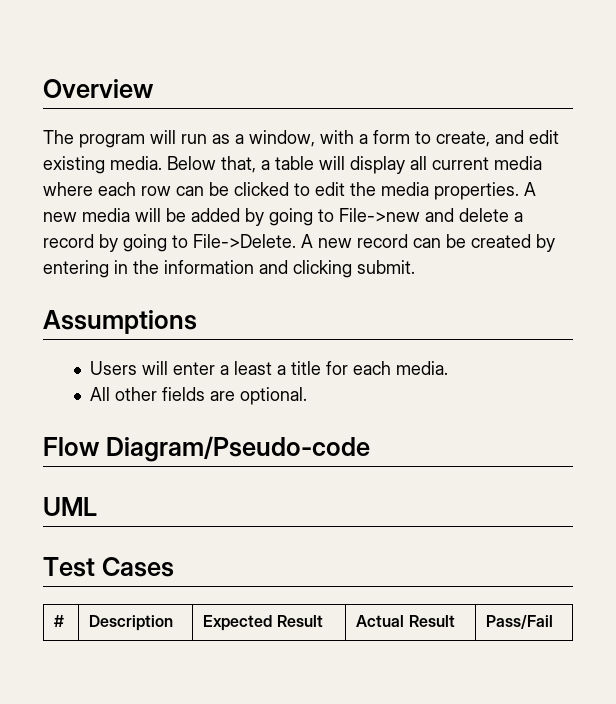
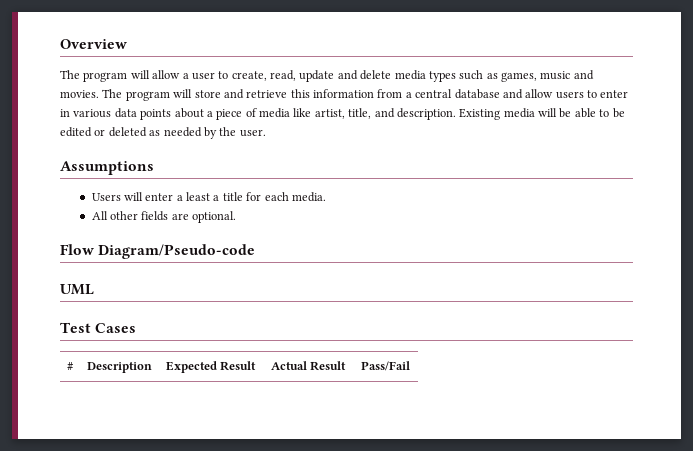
[181,130,559,147] [43,156,542,174] [43,182,536,200] [43,208,523,226] [43,234,555,252] [43,260,415,278] run as a window, with a form to create, and edit existing media. Below that, a table will display all current media where each row can be clicked to edit the media properties. A new media will be added by going to File->new and delete a record by going to File->Delete. A new record can be created by entering in the information and clicking submit. -> [152,70,594,82] [60,89,629,101] [60,108,625,120] [60,127,266,139] allow a user to create, read, update and delete media types such as games, music and movies. The program will store and retrieve this information from a central database and allow users to enter in various data points about a piece of media like artist, title, and description. Existing media will be able to be edited or deleted as needed by the user.

